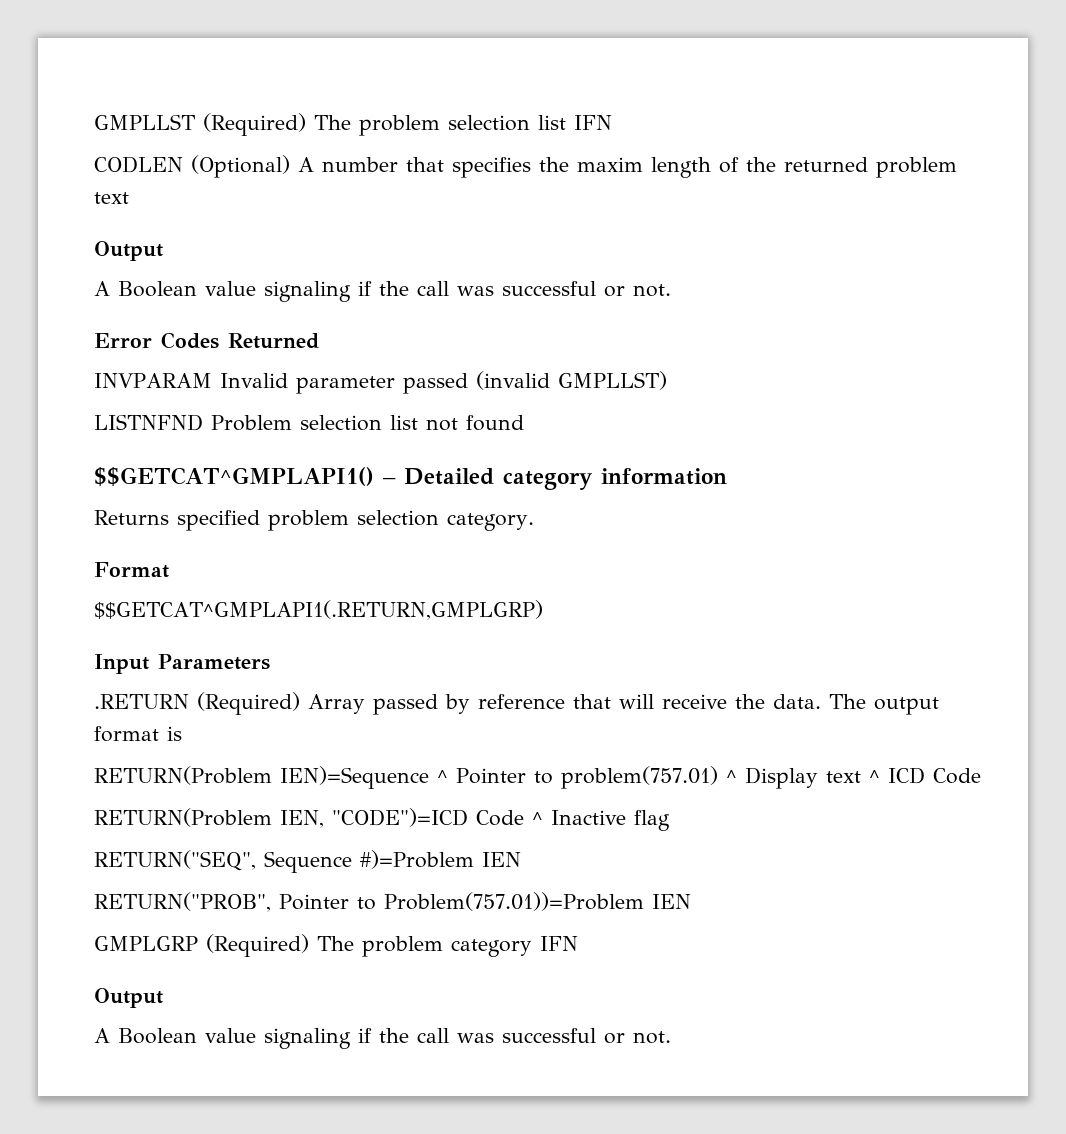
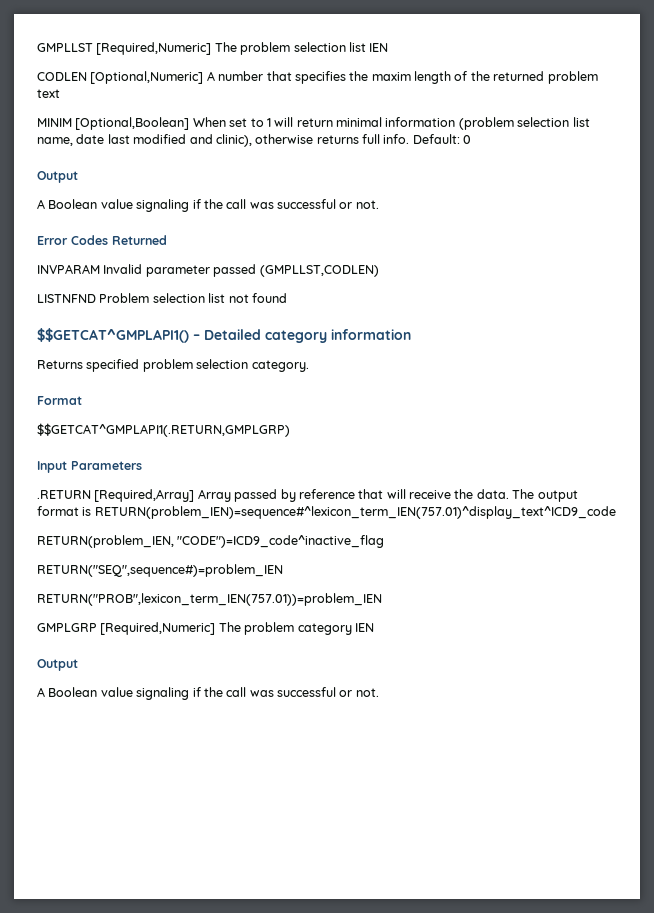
[203,113,306,136] (Required) -> [96,42,212,55] [Required,Numeric]
[574,115,612,130] IFN -> [369,43,389,52] IEN
[191,155,290,178] (Optional) -> [90,71,204,84] [Optional,Numeric]
(129, 198) none -> [37,117,590,130] [37,134,472,147] // MINIM [Optional,Boolean] When set to 1 will return minimal information (problem selection list name, date last modified and clinic), otherwise returns full info. Default: 0
[475,371,667,390] (invalid GMPLLST) -> [259,265,379,277] (GMPLLST,CODLEN)
[197,692,300,715] (Required) -> [94,489,195,502] [Required,Array]
[94,766,981,789] [94,808,670,831] [94,850,521,873] [94,892,691,912] // RETURN(Problem IEN)=Sequence ^ Pointer to problem(757.01) ^ Display text ^ ICD Code // RETURN(Problem IEN, "CODE")=ICD Code ^ Inactive flag // RETURN("SEQ", Sequence #)=Problem IEN // RETURN("PROB", Pointer to Problem(757.01))=Problem IEN -> [94,506,616,519] [37,535,385,548] [37,564,283,577] [37,593,382,606] RETURN(problem_IEN)=sequence#^lexicon_term_IEN(757.01)^display_text^ICD9_code // RETURN(problem_IEN, "CODE")=ICD9_code^inactive_flag // RETURN("SEQ",sequence#)=problem_IEN // RETURN("PROB",lexicon_term_IEN(757.01))=problem_IEN
[206,934,309,957] (Required) -> [100,622,216,635] [Required,Numeric]
[540,936,578,951] IFN -> [354,623,374,632] IEN

